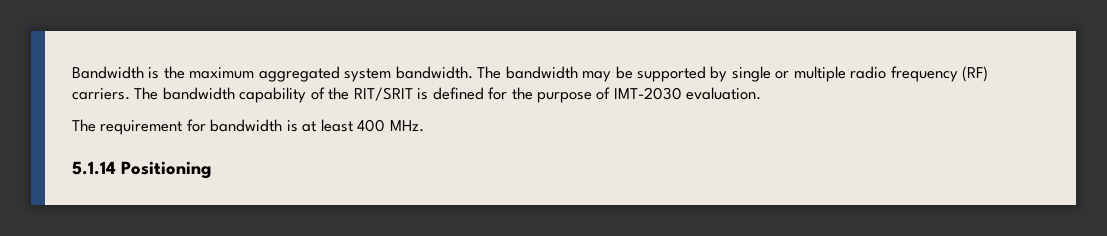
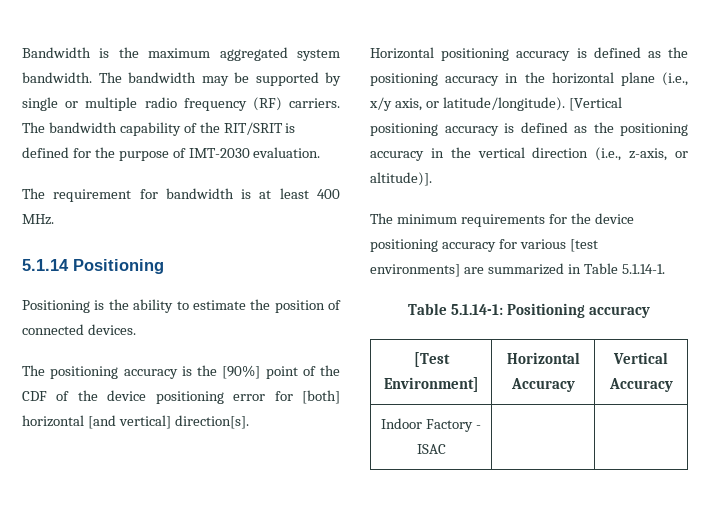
(211, 170) none -> [22,299,341,313] [22,324,136,335] [22,365,340,379] [22,390,341,404] [22,415,249,429] [370,47,688,61] [370,72,688,86] [369,97,622,111] [370,122,688,136] [370,147,688,161] [370,172,432,186] [370,213,634,227] [370,239,598,252] [370,263,665,277] [408,303,650,318] [413,352,450,367] [383,377,479,392] [506,352,580,364] [510,378,575,392] [613,352,668,364] [608,378,673,392] [381,418,481,432] [416,444,446,454] // Positioning is the ability to estimate the position of connected devices. // The positioning accuracy is the [90%] point of the CDF of the device positioning error for [both] horizontal [and vertical] direction[s]. // Horizontal positioning accuracy is defined as the positioning accuracy in the horizontal plane (i.e., x/y axis, or latitude/longitude). [Vertical positioning accuracy is defined as the positioning accuracy in the vertical direction (i.e., z-axis, or altitude)]. // The minimum requirements for the device positioning accuracy for various [test environments] are summarized in Table 5.1.14-1. // Table 5.1.14-1: Positioning accuracy // [Test Environment] | Horizontal Accuracy | Vertical Accuracy // Indoor Factory - ISAC | |

